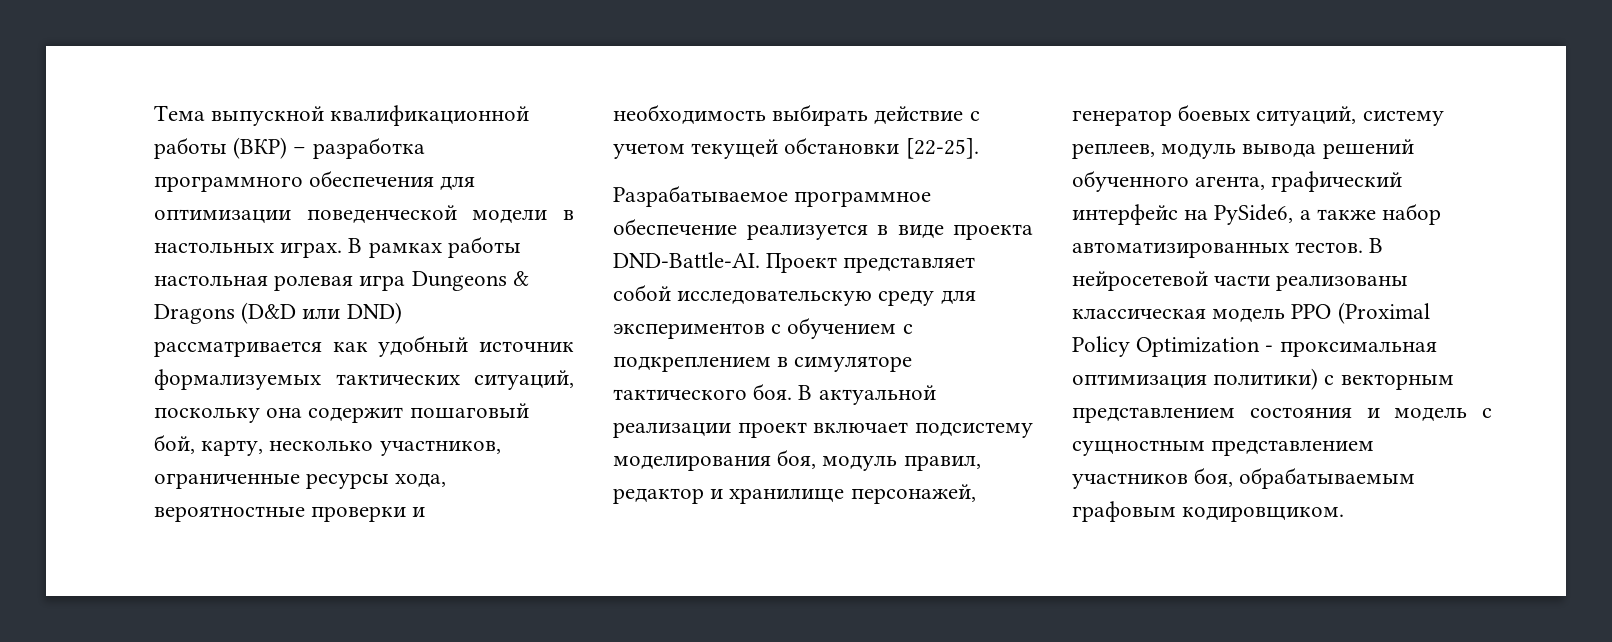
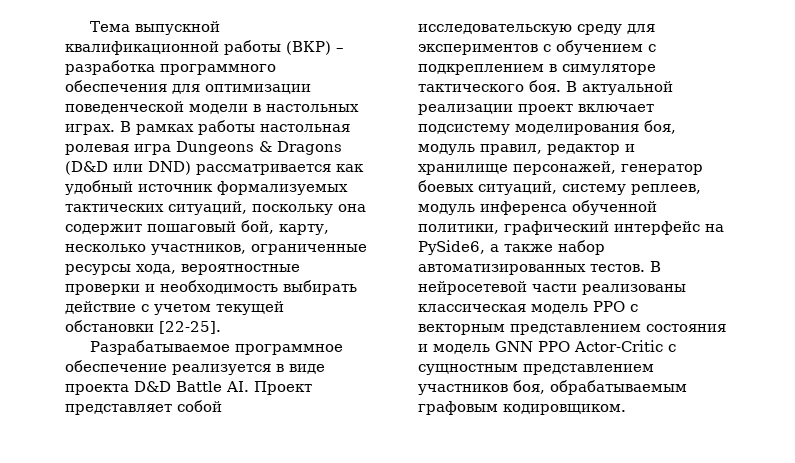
[613,252,760,268] DND-Battle-AI. -> [134,381,249,392] D&D Battle AI.
[1242,139,1414,159] [1072,170,1266,192] вывода решений обученного агента, -> [480,200,657,215] [418,224,499,234] инференса обученной политики,
[1337,302,1430,324] [1072,336,1437,357] [1072,368,1319,390] (Proximal Policy Optimization - проксимальная оптимизация политики) -> (625, 306) none
(1468, 414) none -> [495,340,663,352] GNN PPO Actor-Critic

